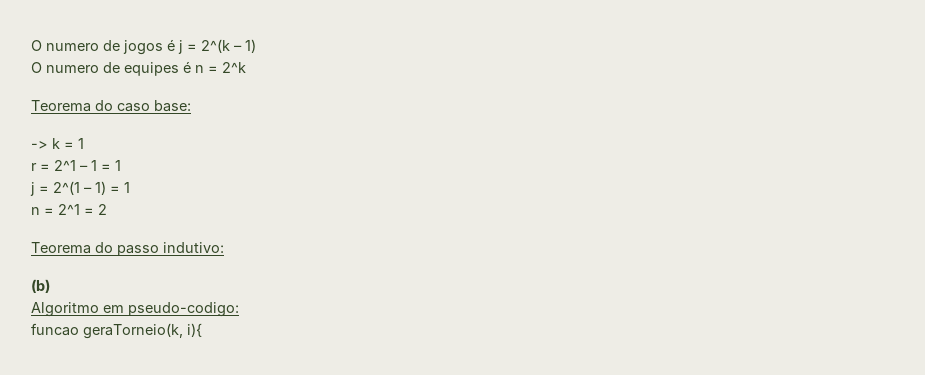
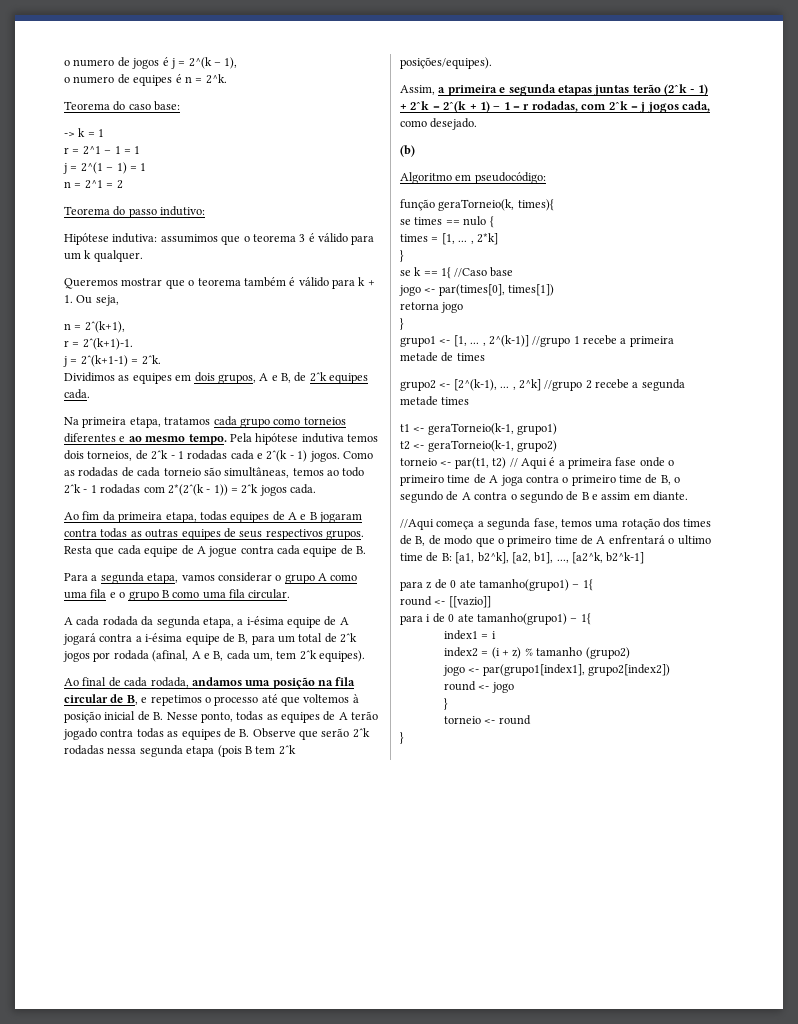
[31,40,42,51] O -> [64,60,70,66] o
[245,39,256,53] [31,62,42,73] 1) // O -> [224,57,238,69] [64,77,70,83] 1), // o
[222,62,246,73] 2^k -> [205,74,227,84] 2^k.
[31,279,50,293] [31,302,239,317] [31,323,202,339] (b) // Algoritmo em pseudo-codigo: // funcao geraTorneio(k, i){ -> [64,233,375,245] [64,250,143,262] [64,277,375,289] [64,295,119,306] [64,321,125,333] [64,338,133,350] [63,355,161,367] [64,372,369,384] [64,389,90,399] [64,416,346,428] [64,433,378,445] [64,450,373,462] [64,467,365,478] [64,484,317,496] [64,511,363,523] [64,528,364,540] [64,545,367,557] [64,572,358,584] [64,589,291,601] [64,616,349,628] [63,633,358,645] [63,650,366,662] [64,677,356,689] [64,694,359,706] [64,711,379,723] [63,728,370,740] [64,745,296,757] [400,57,492,69] [400,84,708,96] [400,101,710,113] [400,118,478,130] [400,145,415,157] [400,172,546,184] [400,199,554,211] [400,216,494,228] [400,233,498,245] [400,250,404,262] [400,267,513,279] [399,284,555,296] [400,302,464,313] [400,318,404,330] [400,335,674,347] [400,352,485,362] [400,379,685,391] [400,396,470,406] [400,423,558,435] [400,440,558,452] [400,457,675,469] [400,474,681,486] [400,491,689,503] [400,518,712,530] [400,535,711,547] [400,552,645,564] [400,579,593,591] [400,596,491,608] [400,613,591,625] [443,630,496,640] [443,647,630,659] [442,664,671,676] [443,681,514,693] [443,698,448,710] [443,715,531,725] [400,732,404,744] Hipótese indutiva: assumimos que o teorema 3 é válido para um k qualquer. // Queremos mostrar que o teorema também é válido para k + 1. Ou seja, // n = 2ˆ(k+1), // r = 2ˆ(k+1)-1. // j = 2ˆ(k+1-1) = 2ˆk. // Dividimos as equipes em dois grupos, A e B, de 2ˆk equipes cada. // Na primeira etapa, tratamos cada grupo como torneios diferentes e ao mesmo tempo. Pela hipótese indutiva temos dois torneios, de 2ˆk - 1 rodadas cada e 2ˆ(k - 1) jogos. Como as rodadas de cada torneio são simultâneas, temos ao todo 2ˆk - 1 rodadas com 2*(2ˆ(k - 1)) = 2ˆk jogos cada. // Ao fim da primeira etapa, todas equipes de A e B jogaram contra todas as outras equipes de seus respectivos grupos. Resta que cada equipe de A jogue contra cada equipe de B. // Para a segunda etapa, vamos considerar o grupo A como uma fila e o grupo B como uma fila circular. // A cada rodada da segunda etapa, a i-ésima equipe de A jogará contra a i-ésima equipe de B, para um total de 2ˆk jogos por rodada (afinal, A e B, cada um, tem 2ˆk equipes). // Ao final de cada rodada, andamos uma posição na fila circular de B, e repetimos o processo até que voltemos à posição inicial de B. Nesse ponto, todas as equipes de A terão jogado contra todas as equipes de B. Observe que serão 2ˆk rodadas nessa segunda etapa (pois B tem 2ˆk posições/equipes). // Assim, a primeira e segunda etapas juntas terão (2ˆk - 1) + 2ˆk = 2ˆ(k + 1) – 1 = r rodadas, com 2ˆk = j jogos cada, como desejado. // (b) // Algoritmo em pseudocódigo: // função geraTorneio(k, times){ // se times == nulo { // times = [1, ... , 2*k] // } // se k == 1{ //Caso base // jogo <- par(times[0], times[1]) // retorna jogo // } // grupo1 <- [1, ... , 2^(k-1)] //grupo 1 recebe a primeira metade de times // grupo2 <- [2^(k-1), ... , 2^k] //grupo 2 recebe a segunda metade times // t1 <- geraTorneio(k-1, grupo1) // t2 <- geraTorneio(k-1, grupo2) // torneio <- par(t1, t2) // Aqui é a primeira fase onde o primeiro time de A joga contra o primeiro time de B, o segundo de A contra o segundo de B e assim em diante. // //Aqui começa a segunda fase, temos uma rotação dos times de B, de modo que o primeiro time de A enfrentará o ultimo time de B: [a1, b2^k], [a2, b1], ..., [a2^k, b2^k-1] // para z de 0 ate tamanho(grupo1) – 1{ // round <- [[vazio]] // para i de 0 ate tamanho(grupo1) – 1{ // index1 = i // index2 = (i + z) % tamanho (grupo2) // jogo <- par(grupo1[index1], grupo2[index2]) // round <- jogo // } // torneio <- round // }

